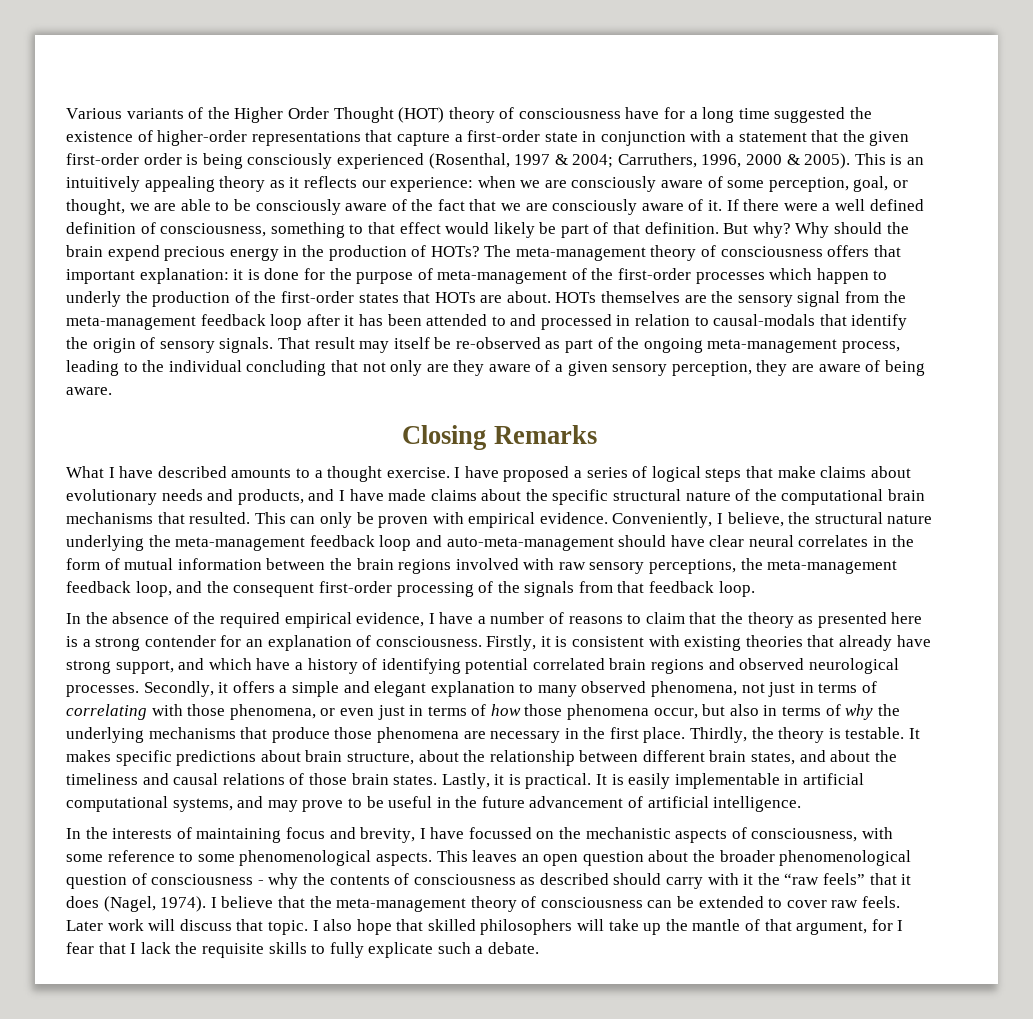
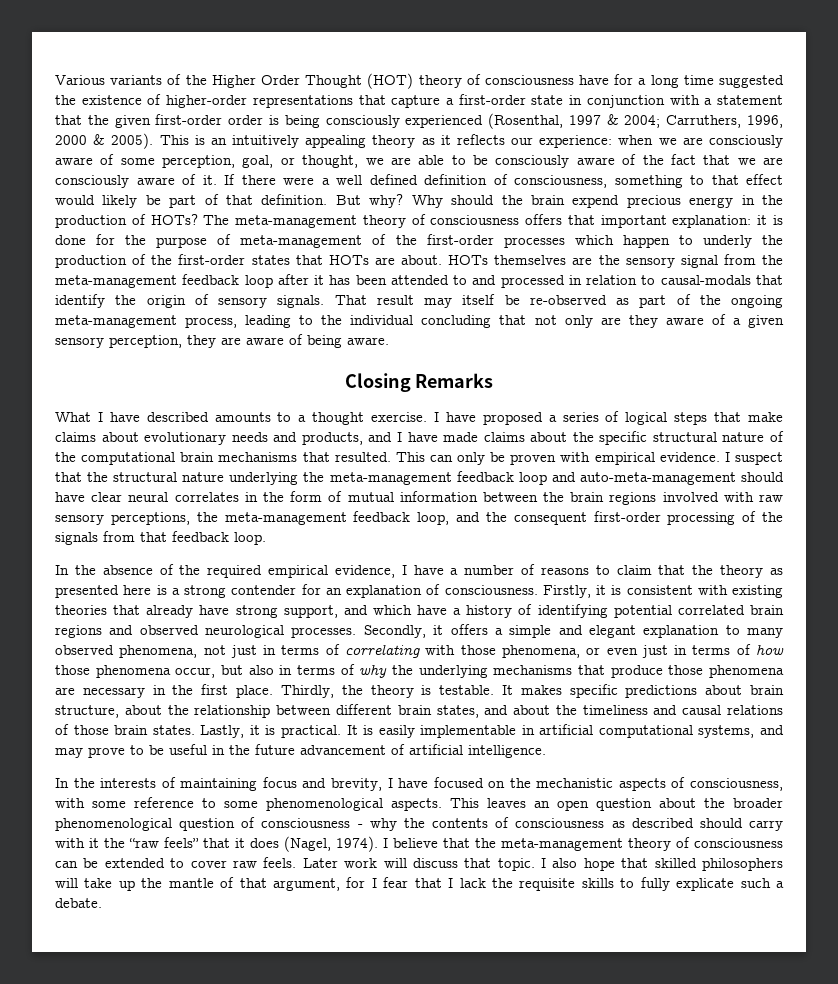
[612,512,784,528] Conveniently, I believe, -> [724,452,783,465] [55,472,82,482] I suspect that
[468,827,532,839] focussed -> [433,777,484,788] focused

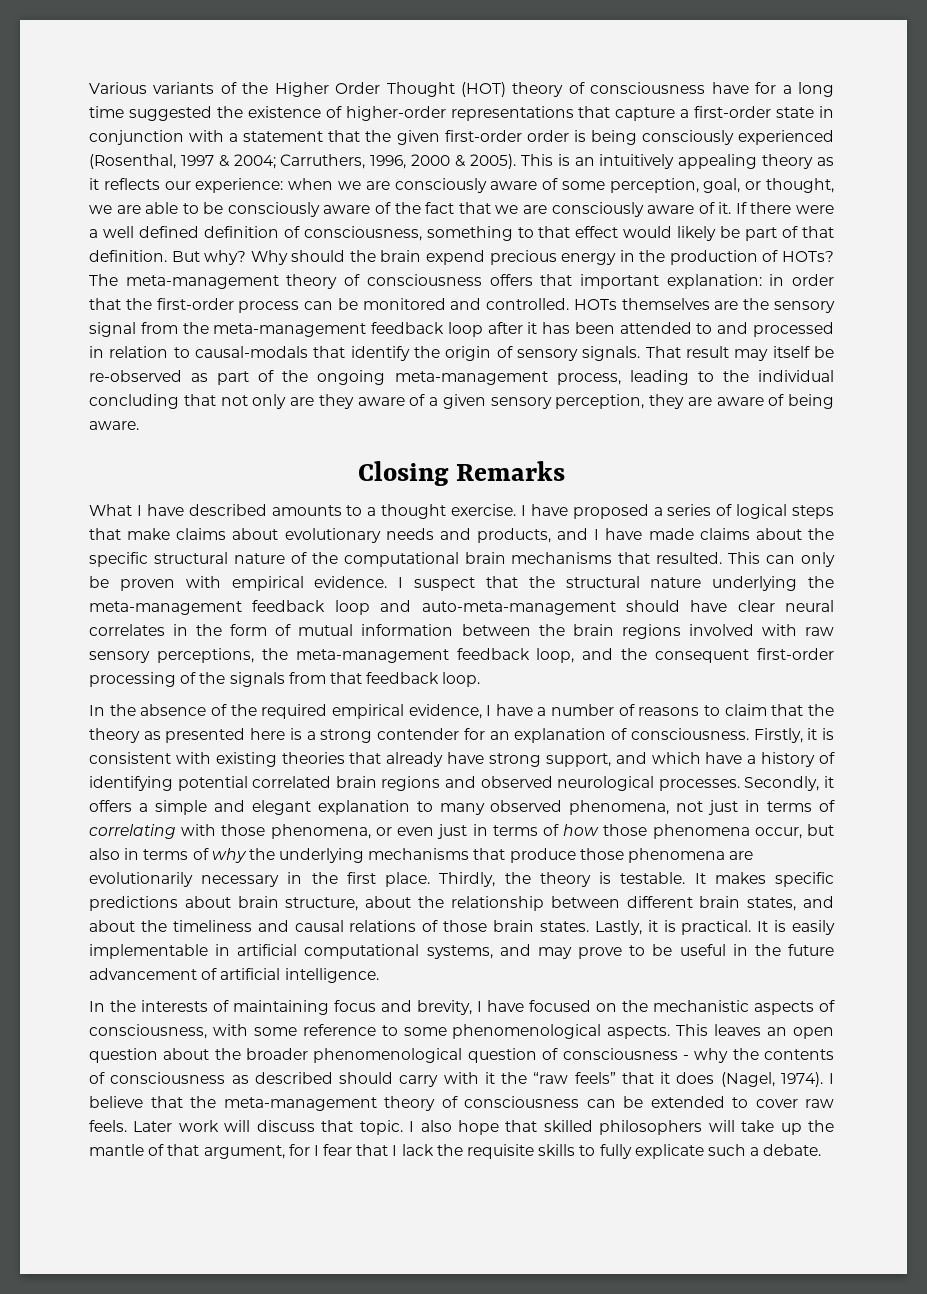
[757,215,783,225] [55,234,783,248] [55,254,442,268] it is done for the purpose of meta-management of the first-order processes which happen to underly the production of the first-order states that HOTs are about. -> [769,274,834,286] [89,298,570,313] in order that the first-order process can be monitored and controlled.
(75, 691) none -> [89,872,193,887] evolutionarily

